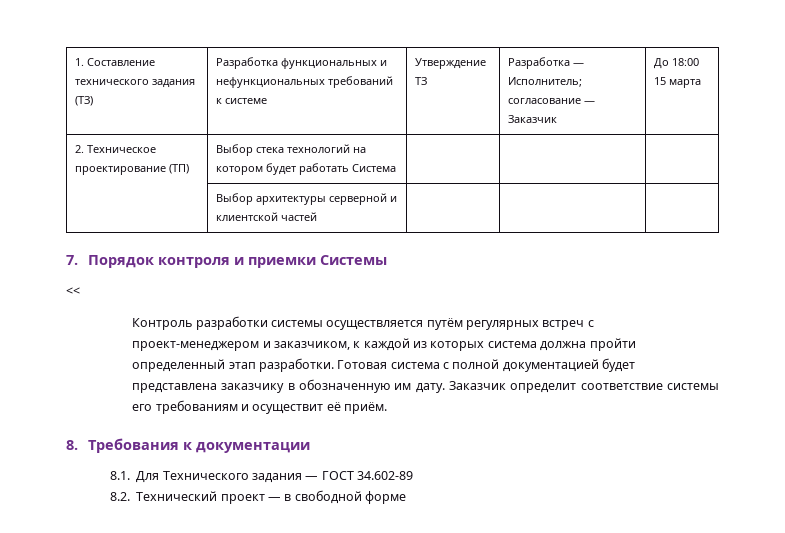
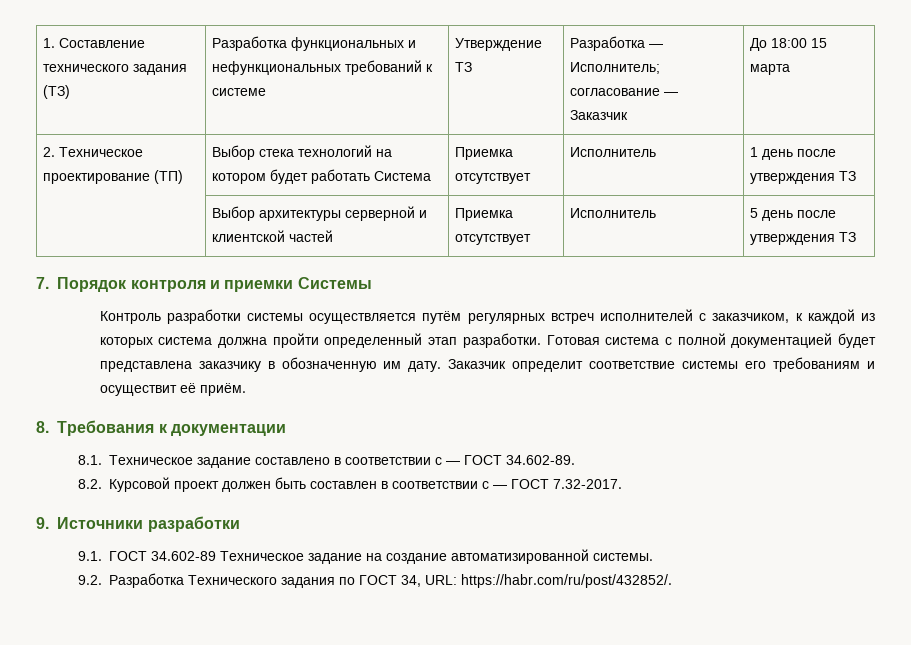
(397, 168) | | -> [454,147,513,160] [454,173,531,184] [569,147,656,157] [749,147,836,160] [749,171,856,184] Приемка отсутствует | Исполнитель | 1 день после утверждения ТЗ
(318, 216) | | -> [454,208,513,221] [454,234,531,245] [569,208,656,218] [749,208,836,221] [749,232,856,245] Приемка отсутствует | Исполнитель | 5 день после утверждения ТЗ
[66,287,80,295] // << -> (372, 283) none
[587,320,594,327] [132,341,271,351] с проект-менеджером и -> [600,309,707,321] исполнителей с
[136,471,414,483] [110,490,407,504] Для Технического задания — ГОСТ 34.602-89 // 8.2. Технический проект — в свободной форме -> [109,455,576,468] [78,477,623,492] [36,516,240,532] [78,549,654,564] [78,573,673,588] Техническое задание составлено в соответствии с — ГОСТ 34.602-89. // 8.2. Курсовой проект должен быть составлен в соответствии с — ГОСТ 7.32-2017. // 9. Источники разработки // 9.1. ГОСТ 34.602-89 Техническое задание на создание автоматизированной системы. // 9.2. Разработка Технического задания по ГОСТ 34, URL: https://habr.com/ru/post/432852/.

